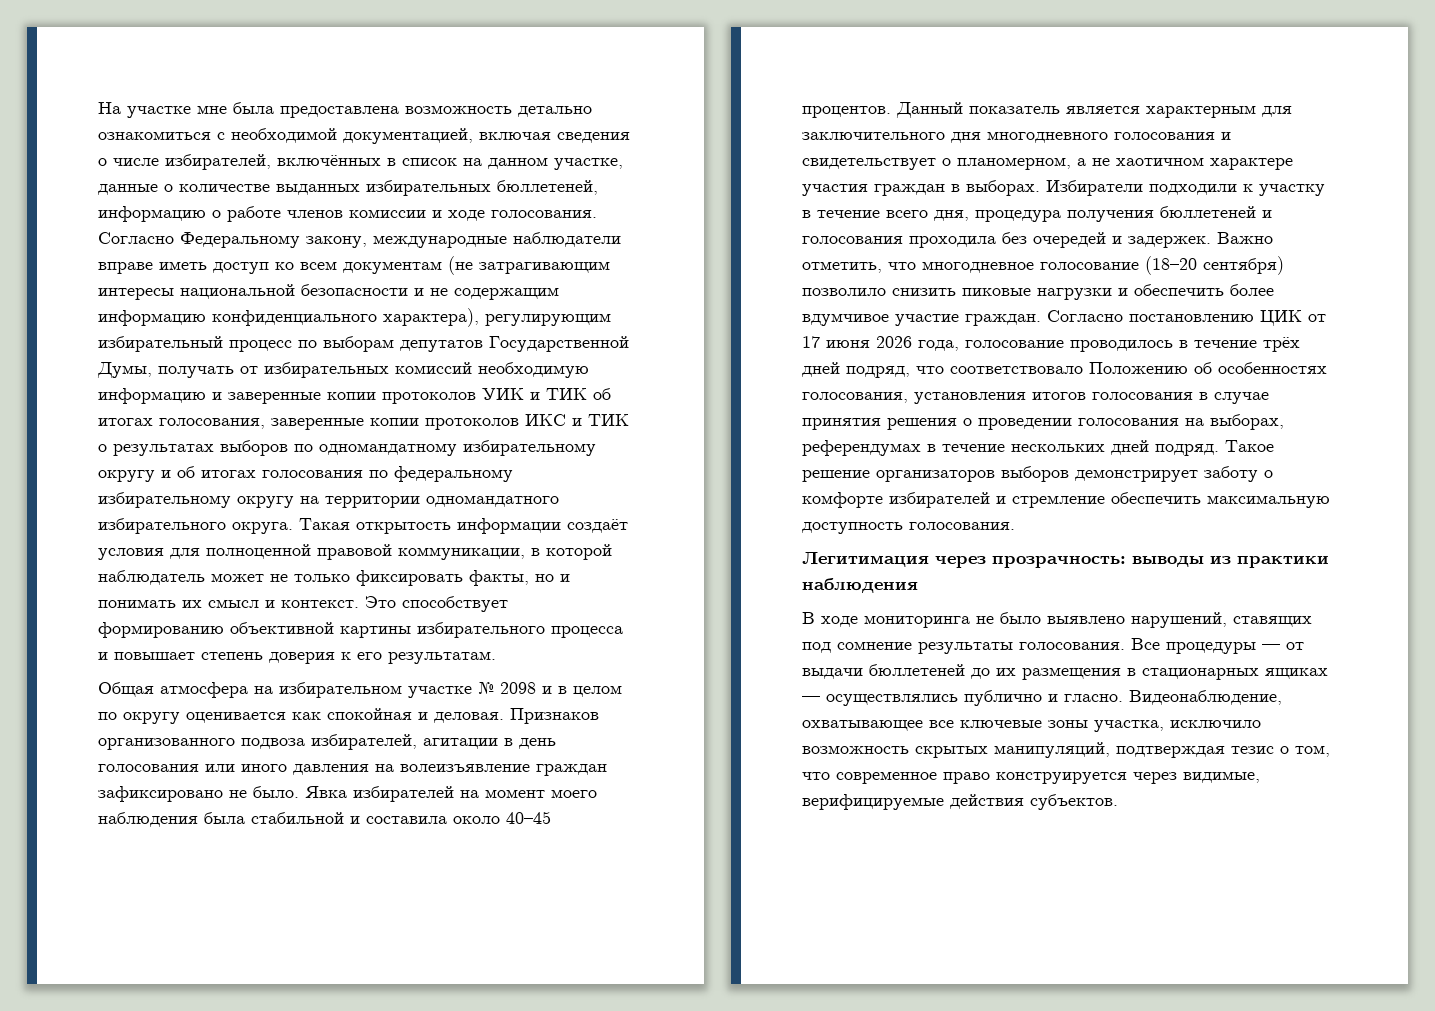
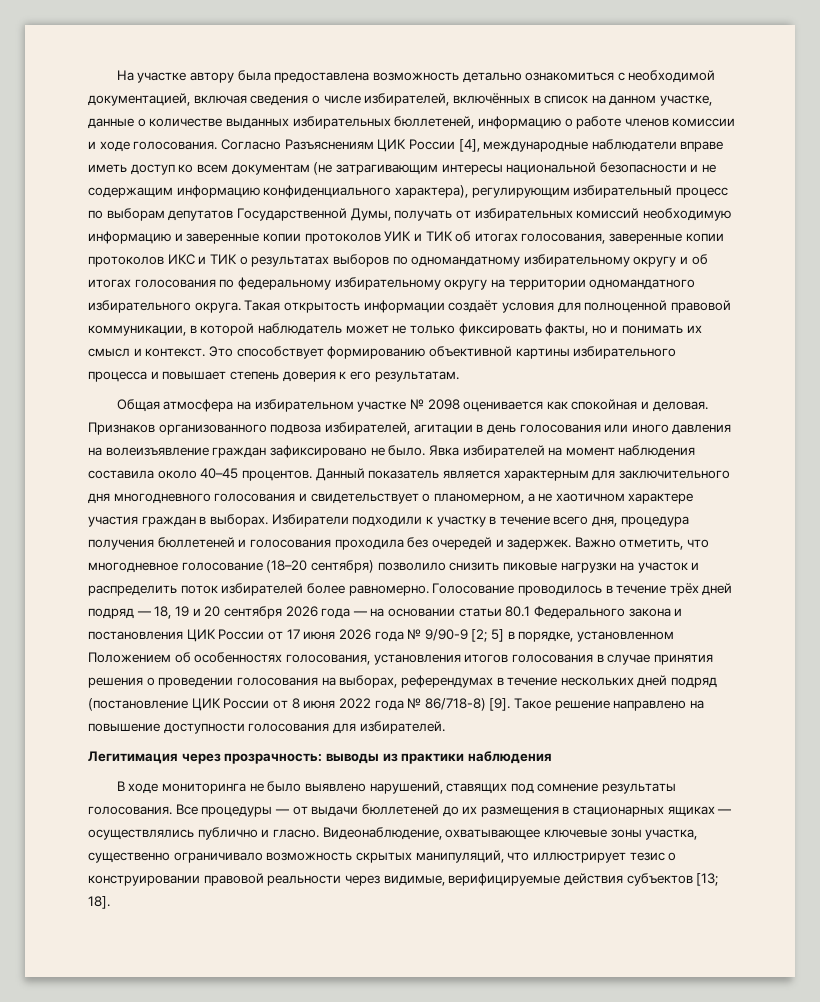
[197,105,227,114] мне -> [189,72,234,83] автору
[180,232,367,248] Федеральному закону, -> [284,139,480,152] Разъяснениям ЦИК России [4],
[542,685,622,697] [98,712,180,724] и в целом по округу -> (460, 404) none
[551,789,597,798] [98,812,360,827] моего наблюдения была стабильной и -> [618,445,696,458] наблюдения
[1118,284,1274,296] [802,310,1326,326] [802,336,1064,351] и обеспечить более вдумчивое участие граждан. Согласно постановлению ЦИК от 17 июня 2026 года, голосование -> [620,562,700,573] [88,583,515,596] на участок и распределить поток избирателей более равномерно. Голосование
[846,362,1188,378] подряд, что соответствовало Положению -> [88,606,683,619] [88,629,675,642] [88,652,171,663] подряд — 18, 19 и 20 сентября 2026 года — на основании статьи 80.1 Федерального закона и постановления ЦИК России от 17 июня 2026 года № 9/90-9 [2; 5] в порядке, установленном Положением
[1155,440,1274,456] [802,466,1273,482] [802,492,1330,508] [802,522,1015,534] подряд. Такое решение организаторов выборов демонстрирует заботу о комфорте избирателей и стремление обеспечить максимальную доступность голосования. -> [671,677,718,688] [88,698,705,711] [88,721,445,734] подряд (постановление ЦИК России от 8 июня 2022 года № 86/718-8) [9]. Такое решение направлено на повышение доступности голосования для избирателей.
[929,720,954,728] все -> (541, 834) none
[1170,720,1261,728] исключило -> [88,852,263,863] существенно ограничивало
[1116,745,1330,758] [802,771,1127,784] подтверждая тезис о том, что современное право конструируется -> [507,852,677,863] [88,873,342,886] что иллюстрирует тезис о конструировании правовой реальности
[1030,794,1118,810] субъектов. -> [626,873,719,886] [88,896,110,909] субъектов [13; 18].

